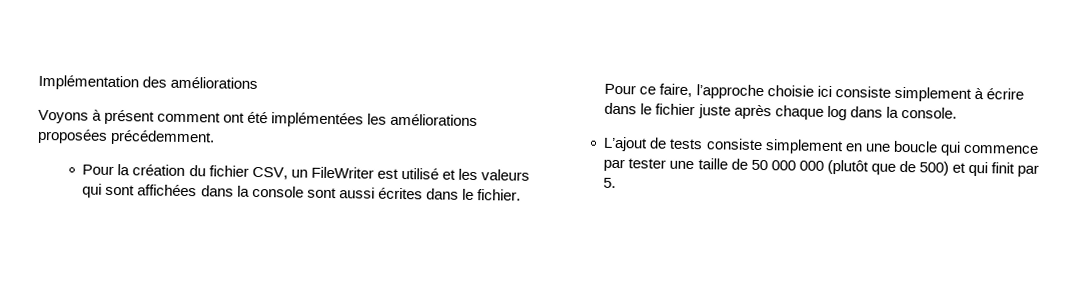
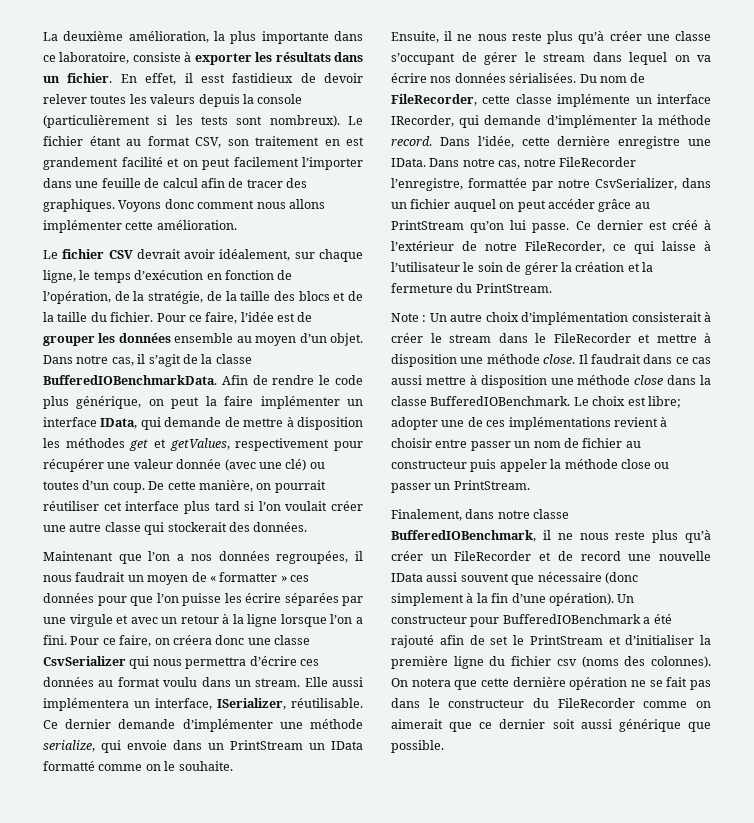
[38,74,259,91] [38,109,479,128] [37,128,216,146] [82,164,530,181] [82,183,521,201] [604,83,1024,102] [604,102,957,121] [603,136,1039,156] [603,158,1040,177] [603,177,617,189] Implémentation des améliorations // Voyons à présent comment ont été implémentées les améliorations proposées précédemment. // Pour la création du fichier CSV, un FileWriter est utilisé et les valeurs qui sont affichées dans la console sont aussi écrites dans le fichier. Pour ce faire, l’approche choisie ici consiste simplement à écrire dans le fichier juste après chaque log dans la console. // L’ajout de tests consiste simplement en une boucle qui commence par tester une taille de 50 000 000 (plutôt que de 500) et qui finit par 5. -> [43,31,363,44] [43,52,363,65] [43,73,363,85] [43,94,303,107] [43,115,363,128] [43,136,364,148] [43,157,363,170] [43,178,307,188] [43,199,325,212] [43,220,237,233] [43,249,363,262] [43,270,293,283] [43,291,363,304] [43,312,313,324] [43,333,363,346] [43,354,252,367] [43,375,364,385] [43,396,363,409] [43,417,363,430] [43,438,364,451] [43,459,325,472] [43,480,326,493] [43,501,363,514] [43,522,308,535] [43,551,364,564] [43,572,309,585] [43,593,363,606] [43,614,363,627] [43,635,310,647] [43,656,319,669] [43,677,363,687] [43,698,363,711] [43,719,363,732] [43,740,363,753] [43,761,233,771] [391,31,711,44] [391,52,711,65] [391,73,646,83] [391,94,711,107] [391,115,711,128] [391,136,711,149] [391,157,636,169] [391,178,711,191] [391,199,650,212] [391,220,711,233] [391,241,711,254] [391,262,653,275] [391,283,552,293] [391,312,711,325] [391,333,711,343] [391,354,711,367] [391,375,711,388] [391,396,681,408] [391,417,668,430] [391,438,641,451] [391,459,670,472] [391,480,530,493] [391,509,570,521] [391,530,711,543] [391,551,711,561] [391,572,638,585] [391,593,635,606] [391,614,672,627] [391,635,711,648] [391,656,711,669] [391,677,711,690] [391,698,711,708] [391,719,711,732] [391,740,444,753] La deuxième amélioration, la plus importante dans ce laboratoire, consiste à exporter les résultats dans un fichier. En effet, il esst fastidieux de devoir relever toutes les valeurs depuis la console (particulièrement si les tests sont nombreux). Le fichier étant au format CSV, son traitement en est grandement facilité et on peut facilement l’importer dans une feuille de calcul afin de tracer des graphiques. Voyons donc comment nous allons implémenter cette amélioration. // Le fichier CSV devrait avoir idéalement, sur chaque ligne, le temps d’exécution en fonction de l’opération, de la stratégie, de la taille des blocs et de la taille du fichier. Pour ce faire, l’idée est de grouper les données ensemble au moyen d’un objet. Dans notre cas, il s’agit de la classe BufferedIOBenchmarkData. Afin de rendre le code plus générique, on peut la faire implémenter un interface IData, qui demande de mettre à disposition les méthodes get et getValues, respectivement pour récupérer une valeur donnée (avec une clé) ou toutes d’un coup. De cette manière, on pourrait réutiliser cet interface plus tard si l’on voulait créer une autre classe qui stockerait des données. // Maintenant que l’on a nos données regroupées, il nous faudrait un moyen de « formatter » ces données pour que l’on puisse les écrire séparées par une virgule et avec un retour à la ligne lorsque l’on a fini. Pour ce faire, on créera donc une classe CsvSerializer qui nous permettra d’écrire ces données au format voulu dans un stream. Elle aussi implémentera un interface, ISerializer, réutilisable. Ce dernier demande d’implémenter une méthode serialize, qui envoie dans un PrintStream un IData formatté comme on le souhaite. // Ensuite, il ne nous reste plus qu’à créer une classe s’occupant de gérer le stream dans lequel on va écrire nos données sérialisées. Du nom de FileRecorder, cette classe implémente un interface IRecorder, qui demande d’implémenter la méthode record. Dans l’idée, cette dernière enregistre une IData. Dans notre cas, notre FileRecorder l’enregistre, formattée par notre CsvSerializer, dans un fichier auquel on peut accéder grâce au PrintStream qu’on lui passe. Ce dernier est créé à l’extérieur de notre FileRecorder, ce qui laisse à l’utilisateur le soin de gérer la création et la fermeture du PrintStream. // Note : Un autre choix d’implémentation consisterait à créer le stream dans le FileRecorder et mettre à disposition une méthode close. Il faudrait dans ce cas aussi mettre à disposition une méthode close dans la classe BufferedIOBenchmark. Le choix est libre; adopter une de ces implémentations revient à choisir entre passer un nom de fichier au constructeur puis appeler la méthode close ou passer un PrintStream. // Finalement, dans notre classe BufferedIOBenchmark, il ne nous reste plus qu’à créer un FileRecorder et de record une nouvelle IData aussi souvent que nécessaire (donc simplement à la fin d’une opération). Un constructeur pour BufferedIOBenchmark a été rajouté afin de set le PrintStream et d’initialiser la première ligne du fichier csv (noms des colonnes). On notera que cette dernière opération ne se fait pas dans le constructeur du FileRecorder comme on aimerait que ce dernier soit aussi générique que possible.

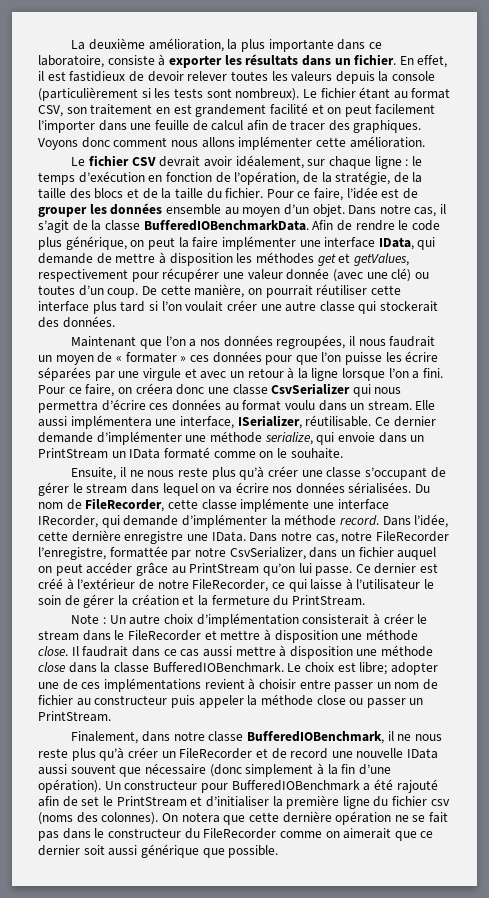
[200,74,225,83] esst -> [47,71,66,81] est
[43,270,76,283] ligne, -> [374,156,409,169] ligne :
[347,399,363,406] un -> [299,240,321,247] une
[103,502,122,511] cet -> [370,285,401,295] cette
[219,572,278,582] formatter -> [125,352,177,363] formater
[134,701,150,708] un -> [155,419,177,426] une
[43,761,95,771] formatté -> [163,447,210,459] formaté
[635,97,652,104] un -> [312,502,334,509] une

